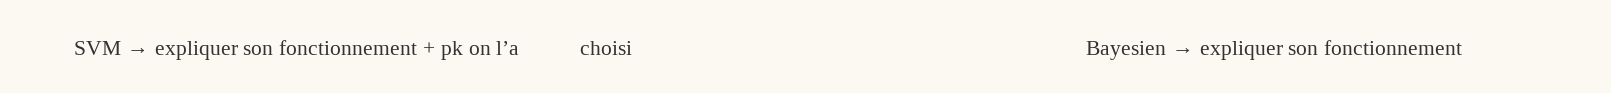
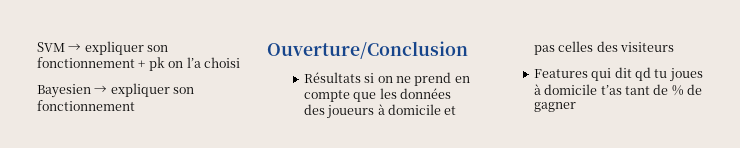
(1463, 47) none -> [267,41,468,59] [303,72,470,86] [303,88,451,102] [303,104,457,119] [533,41,674,55] [533,67,703,82] [533,84,703,96] [533,102,576,112] // Ouverture/Conclusion // Résultats si on ne prend en compte que les données des joueurs à domicile et pas celles des visiteurs // Features qui dit qd tu joues à domicile t’as tant de % de gagner

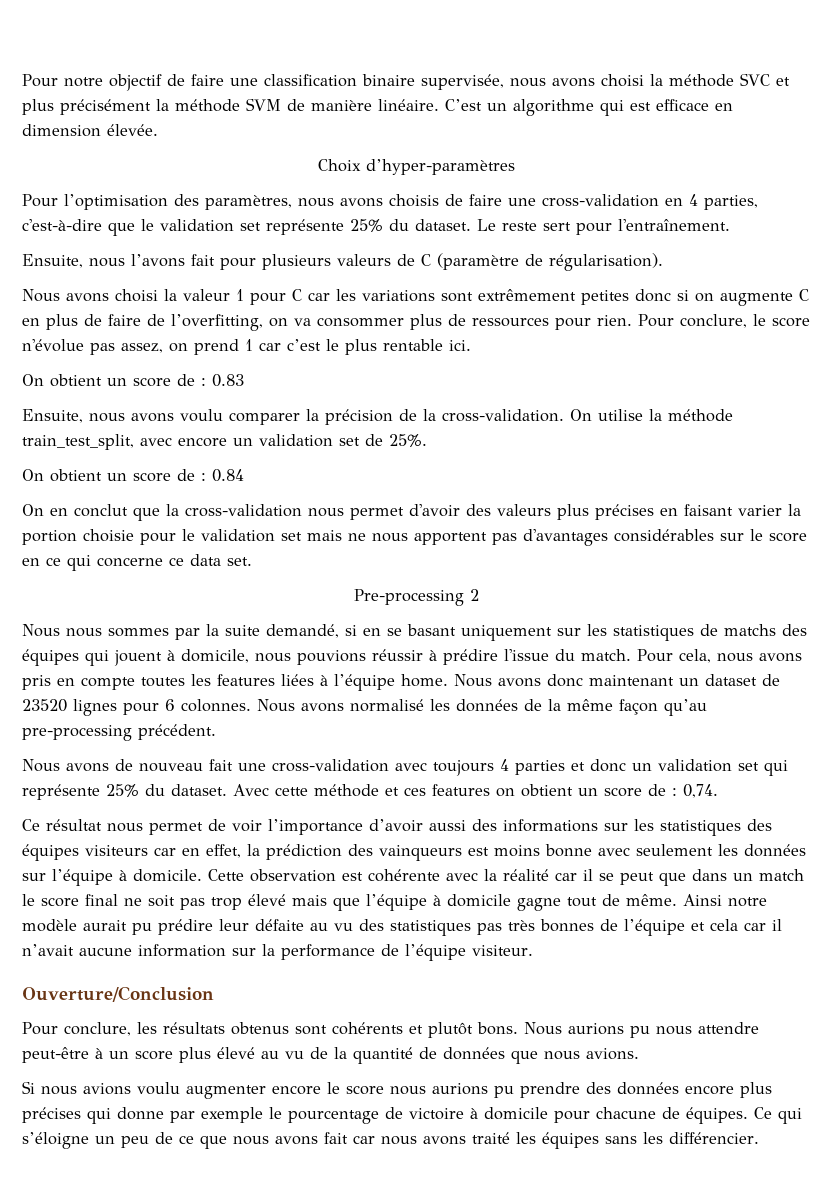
[37,41,169,55] [37,57,240,71] [37,83,195,98] [37,100,135,111] [267,41,468,59] [303,72,470,86] [303,88,451,102] [303,104,457,119] [533,41,674,55] [533,67,703,82] [533,84,703,96] [533,102,576,112] SVM → expliquer son fonctionnement + pk on l’a choisi // Bayesien → expliquer son fonctionnement // Ouverture/Conclusion // Résultats si on ne prend en compte que les données des joueurs à domicile et pas celles des visiteurs // Features qui dit qd tu joues à domicile t’as tant de % de gagner -> [22,73,790,91] [22,98,733,116] [22,124,158,137] [317,159,515,175] [22,194,758,210] [22,219,730,236] [22,253,663,271] [22,289,809,306] [22,314,810,331] [22,339,471,355] [22,374,244,387] [22,409,733,425] [22,434,427,450] [22,469,244,482] [22,504,801,521] [22,529,807,546] [22,554,252,571] [353,589,479,606] [22,624,807,641] [22,649,802,666] [22,674,780,691] [22,699,707,716] [22,724,216,741] [22,759,788,776] [22,784,718,800] [22,819,772,836] [22,844,806,861] [22,869,804,886] [22,894,767,911] [22,919,782,936] [22,944,533,961] [22,986,214,1002] [22,1022,759,1038] [22,1047,639,1064] [22,1081,772,1099] [22,1107,802,1124] [22,1132,759,1149] Pour notre objectif de faire une classification binaire supervisée, nous avons choisi la méthode SVC et plus précisément la méthode SVM de manière linéaire. C’est un algorithme qui est efficace en dimension élevée. // Choix d’hyper-paramètres // Pour l’optimisation des paramètres, nous avons choisis de faire une cross-validation en 4 parties, c'est-à-dire que le validation set représente 25% du dataset. Le reste sert pour l'entraînement. // Ensuite, nous l’avons fait pour plusieurs valeurs de C (paramètre de régularisation). // Nous avons choisi la valeur 1 pour C car les variations sont extrêmement petites donc si on augmente C en plus de faire de l’overfitting, on va consommer plus de ressources pour rien. Pour conclure, le score n'évolue pas assez, on prend 1 car c’est le plus rentable ici. // On obtient un score de : 0.83 // Ensuite, nous avons voulu comparer la précision de la cross-validation. On utilise la méthode train_test_split, avec encore un validation set de 25%. // On obtient un score de : 0.84 // On en conclut que la cross-validation nous permet d'avoir des valeurs plus précises en faisant varier la portion choisie pour le validation set mais ne nous apportent pas d'avantages considérables sur le score en ce qui concerne ce data set. // Pre-processing 2 // Nous nous sommes par la suite demandé, si en se basant uniquement sur les statistiques de matchs des équipes qui jouent à domicile, nous pouvions réussir à prédire l'issue du match. Pour cela, nous avons pris en compte toutes les features liées à l’équipe home. Nous avons donc maintenant un dataset de 23520 lignes pour 6 colonnes. Nous avons normalisé les données de la même façon qu’au pre-processing précédent. // Nous avons de nouveau fait une cross-validation avec toujours 4 parties et donc un validation set qui représente 25% du dataset. Avec cette méthode et ces features on obtient un score de : 0,74. // Ce résultat nous permet de voir l’importance d’avoir aussi des informations sur les statistiques des équipes visiteurs car en effet, la prédiction des vainqueurs est moins bonne avec seulement les données sur l’équipe à domicile. Cette observation est cohérente avec la réalité car il se peut que dans un match le score final ne soit pas trop élevé mais que l’équipe à domicile gagne tout de même. Ainsi notre modèle aurait pu prédire leur défaite au vu des statistiques pas très bonnes de l’équipe et cela car il n’avait aucune information sur la performance de l’équipe visiteur. // Ouverture/Conclusion // Pour conclure, les résultats obtenus sont cohérents et plutôt bons. Nous aurions pu nous attendre peut-être à un score plus élevé au vu de la quantité de données que nous avions. // Si nous avions voulu augmenter encore le score nous aurions pu prendre des données encore plus précises qui donne par exemple le pourcentage de victoire à domicile pour chacune de équipes. Ce qui s’éloigne un peu de ce que nous avons fait car nous avons traité les équipes sans les différencier.

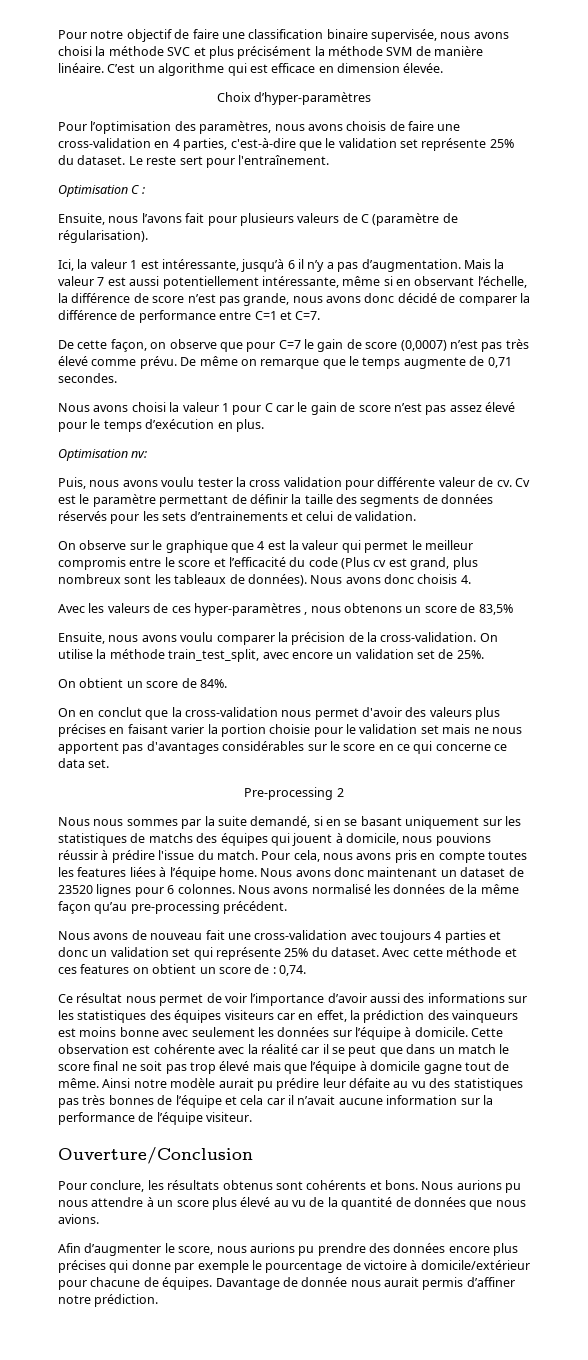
(730, 225) none -> [58,185,145,197] // Optimisation C :
(663, 262) none -> [58,259,505,272] [58,276,527,289] [58,293,530,306] [58,310,321,323] [58,339,529,352] [58,356,512,369] [58,373,117,383] // Ici, la valeur 1 est intéressante, jusqu’à 6 il n’y a pas d’augmentation. Mais la valeur 7 est aussi potentiellement intéressante, même si en observant l’échelle, la différence de score n’est pas grande, nous avons donc décidé de comparer la différence de performance entre C=1 et C=7. // De cette façon, on observe que pour C=7 le gain de score (0,0007) n’est pas très élevé comme prévu. De même on remarque que le temps augmente de 0,71 secondes.
[336,289,809,306] [22,314,810,331] [22,339,471,355] [22,374,244,387] les variations sont extrêmement petites donc si on augmente C en plus de faire de l’overfitting, on va consommer plus de ressources pour rien. Pour conclure, le score n'évolue pas assez, on prend 1 car c’est le plus rentable ici. // On obtient un score de : 0.83 -> [297,402,515,415] [58,419,264,432] [58,449,148,461] [58,477,530,490] [58,494,494,507] [58,511,416,524] [58,540,473,553] [58,557,478,570] [58,574,471,586] [58,603,513,616] le gain de score n’est pas assez élevé pour le temps d’exécution en plus. // Optimisation nv: // Puis, nous avons voulu tester la cross validation pour différente valeur de cv. Cv est le paramètre permettant de définir la taille des segments de données réservés pour les sets d’entrainements et celui de validation. // On observe sur le graphique que 4 est la valeur qui permet le meilleur compromis entre le score et l’efficacité du code (Plus cv est grand, plus nombreux sont les tableaux de données). Nous avons donc choisis 4. // Avec les valeurs de ces hyper-paramètres , nous obtenons un score de 83,5%
[201,469,244,482] : 0.84 -> [199,679,227,688] 84%.
[428,1022,473,1038] plutôt -> (382, 1185) none
[22,1047,89,1063] peut-être -> (144, 1202) none
[22,1081,384,1099] Si nous avions voulu augmenter encore le score -> [58,1243,214,1256] Afin d’augmenter le score,
[484,1107,548,1120] domicile -> [420,1260,530,1270] domicile/extérieur
[754,1107,802,1124] [22,1132,759,1149] Ce qui s’éloigne un peu de ce que nous avons fait car nous avons traité les équipes sans les différencier. -> [215,1277,515,1290] [58,1294,159,1307] Davantage de donnée nous aurait permis d’affiner notre prédiction.

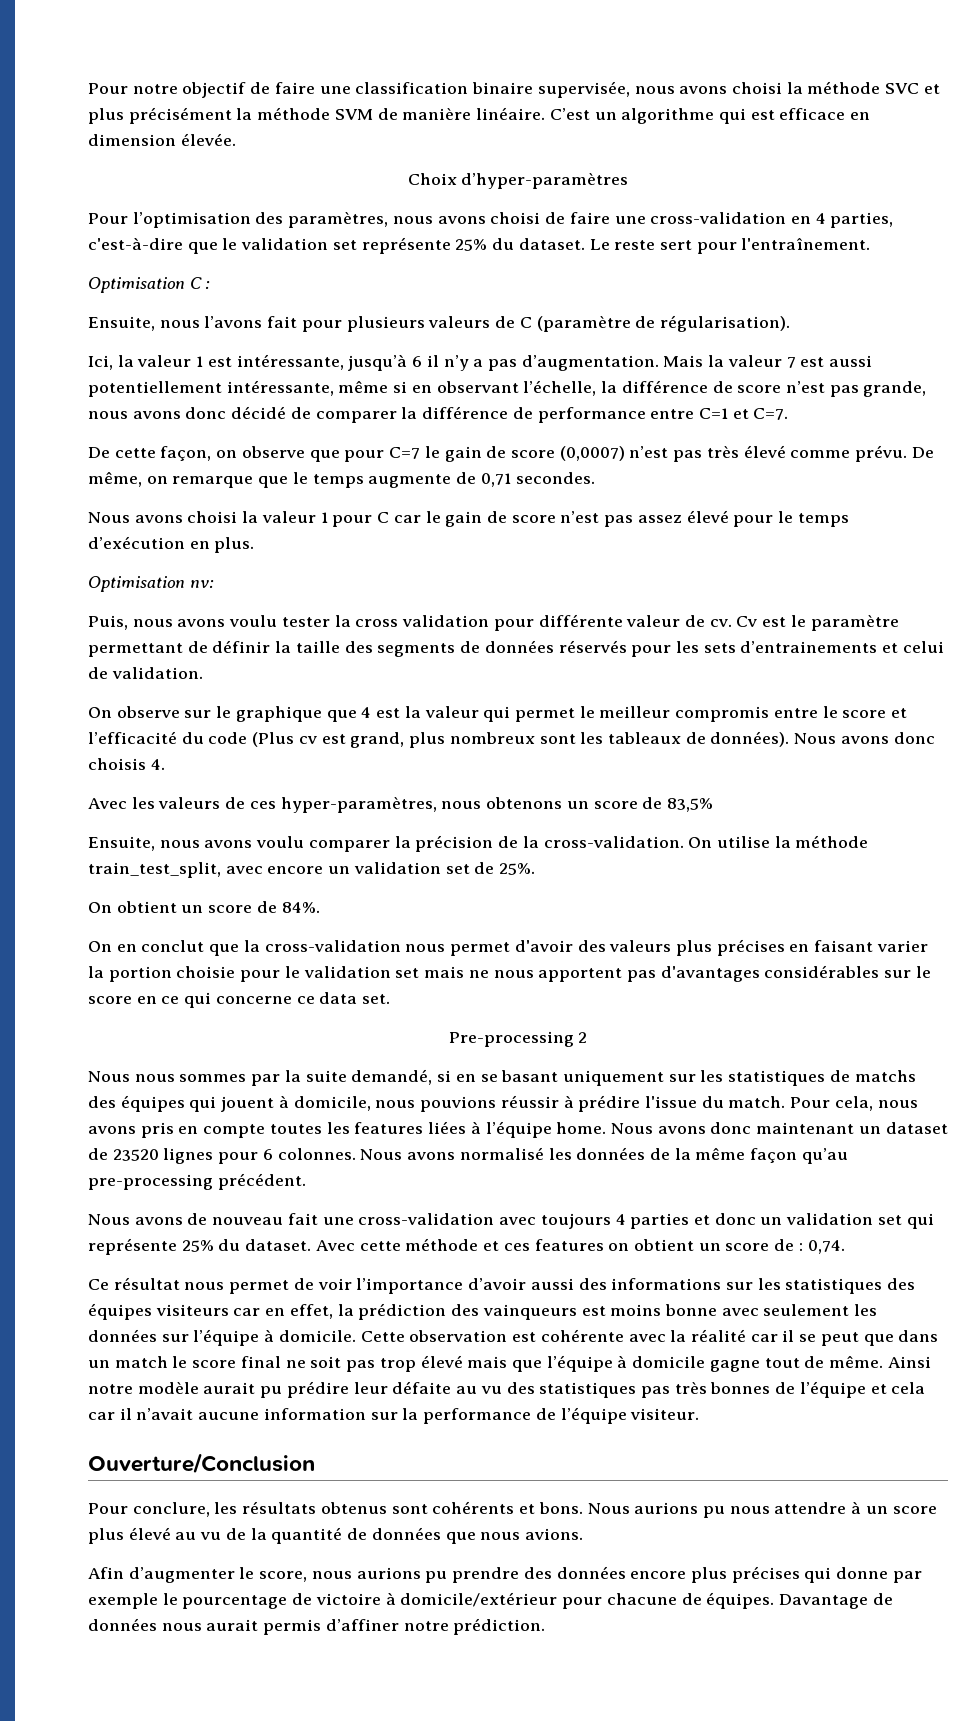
[346,121,387,131] choisis -> [490,212,541,224] choisi
[199,356,238,366] même -> [88,471,142,487] même,
[193,603,308,616] hyper-paramètres , -> [280,797,437,813] hyper-paramètres,
[301,1277,348,1287] donnée -> [88,1618,157,1631] données

